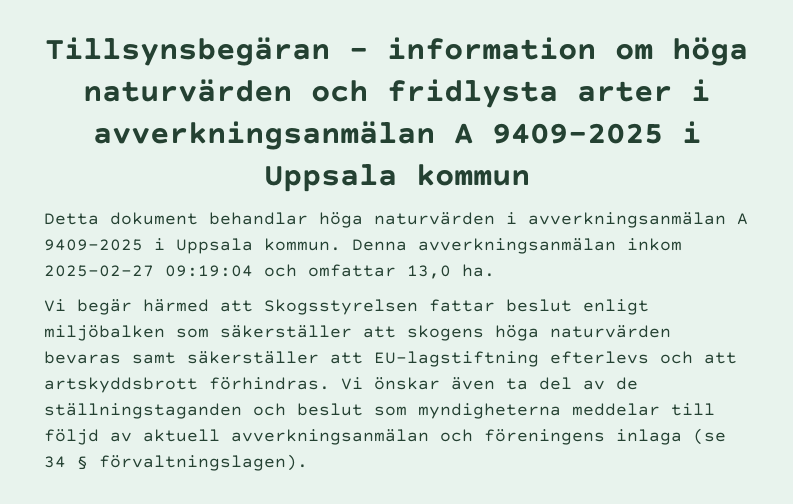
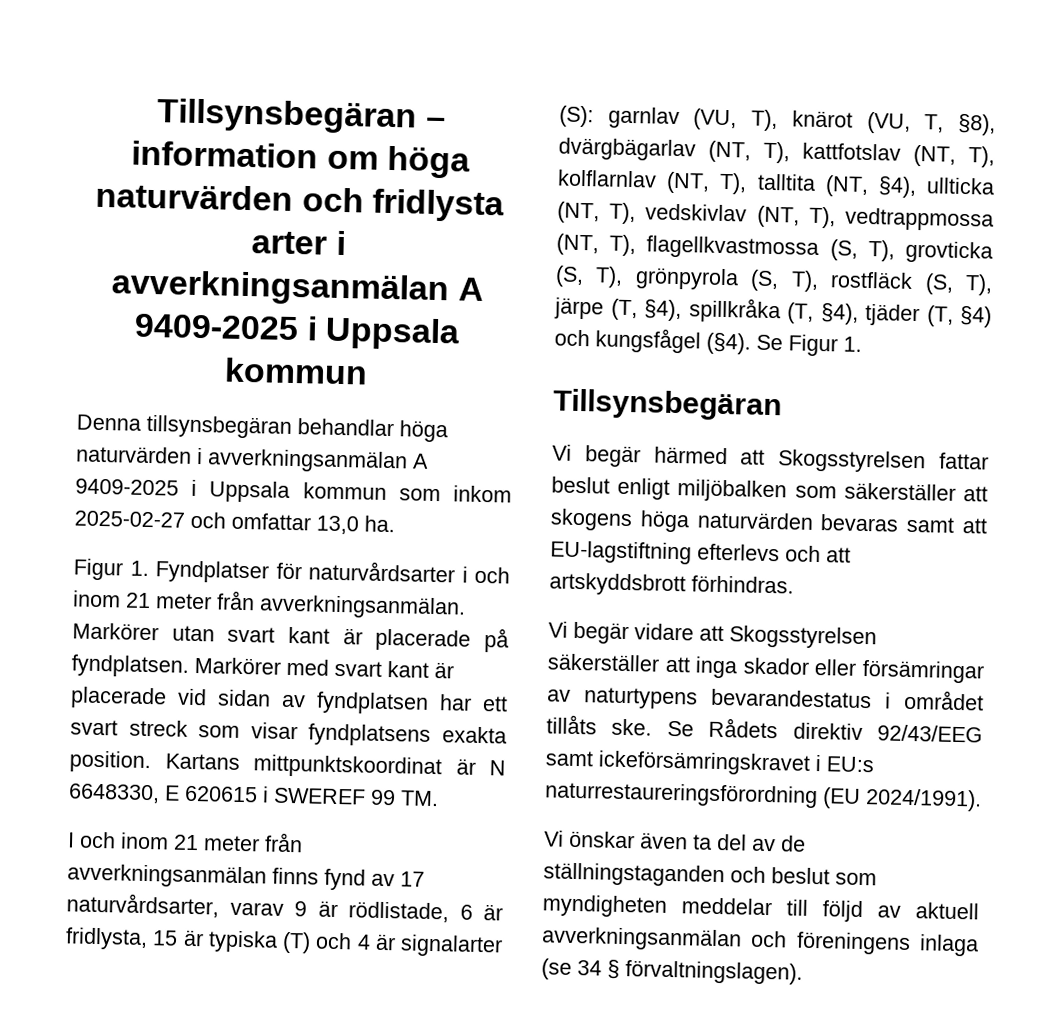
[44,212,198,225] Detta dokument -> [76,414,292,439] Denna tillsynsbegäran
[264,238,616,254] kommun. Denna avverkningsanmälan -> [302,482,441,502] kommun som
[165,265,253,277] 09:19:04 -> (185, 519) none
(495, 270) none -> [73,558,510,584] [72,590,466,620] [72,622,510,653] [71,654,454,679] [70,686,508,715] [70,719,507,747] [69,750,506,780] [68,783,439,807] [67,831,303,853] [67,863,425,891] [66,892,503,923] [65,927,503,958] [559,105,996,136] [558,137,995,168] [557,169,995,198] [557,201,994,232] [556,233,993,264] [555,265,993,296] [554,297,992,328] [554,327,862,357] [553,388,782,422] // Figur 1. Fyndplatser för naturvårdsarter i och inom 21 meter från avverkningsanmälan. Markörer utan svart kant är placerade på fyndplatsen. Markörer med svart kant är placerade vid sidan av fyndplatsen har ett svart streck som visar fyndplatsens exakta position. Kartans mittpunktskoordinat är N 6648330, E 620615 i SWEREF 99 TM. // I och inom 21 meter från avverkningsanmälan finns fynd av 17 naturvårdsarter, varav 9 är rödlistade, 6 är fridlysta, 15 är typiska (T) och 4 är signalarter (S): garnlav (VU, T), knärot (VU, T, §8), dvärgbägarlav (NT, T), kattfotslav (NT, T), kolflarnlav (NT, T), talltita (NT, §4), ullticka (NT, T), vedskivlav (NT, T), vedtrappmossa (NT, T), flagellkvastmossa (S, T), grovticka (S, T), grönpyrola (S, T), rostfläck (S, T), järpe (T, §4), spillkråka (T, §4), tjäder (T, §4) och kungsfågel (§4). Se Figur 1. // Tillsynsbegäran
[187,351,319,364] säkerställer -> (956, 524) none
(330, 383) none -> [548,621,877,650] [547,653,985,684] [547,687,984,711] [546,714,983,743] [545,750,875,776] [544,781,982,812] // Vi begär vidare att Skogsstyrelsen säkerställer att inga skador eller försämringar av naturtypens bevarandestatus i området tillåts ske. Se Rådets direktiv 92/43/EEG samt ickeförsämringskravet i EU:s naturrestaureringsförordning (EU 2024/1991). //
[418,403,561,419] myndigheterna -> [542,894,668,918] myndigheten

